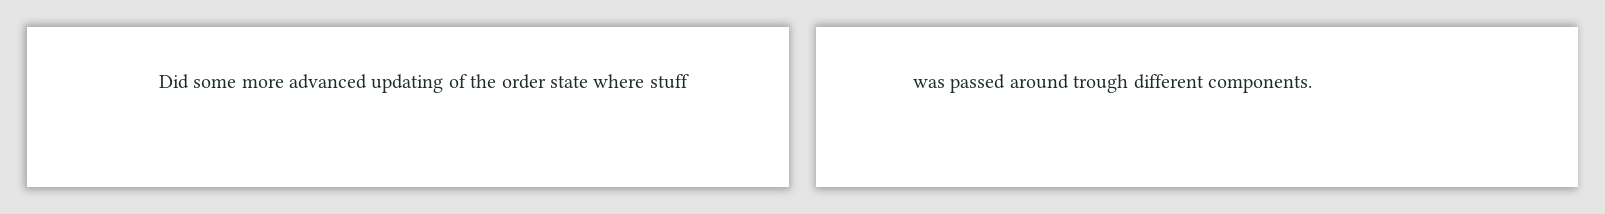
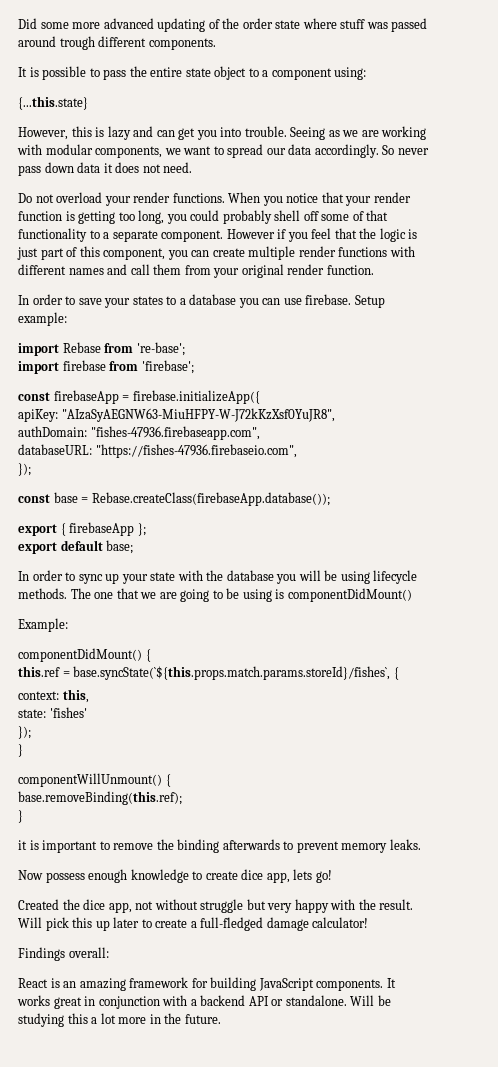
(1312, 84) none -> [18,66,367,80] [18,96,88,110] [18,126,427,140] [17,144,429,158] [18,162,193,176] [18,192,411,206] [18,210,389,224] [18,228,418,242] [17,246,415,260] [18,264,374,278] [18,294,385,308] [18,312,67,326] [18,342,185,356] [18,360,194,374] [18,390,260,404] [18,408,335,422] [18,426,260,440] [18,444,297,458] [18,463,31,476] [18,492,330,506] [18,522,146,536] [18,540,134,554] [18,570,418,584] [18,588,412,602] [18,618,68,632] [18,648,151,662] [18,666,399,680] [18,689,89,703] [18,707,87,718] [18,726,31,739] [18,744,23,757] [18,773,171,787] [18,791,182,805] [18,810,23,823] [18,839,421,853] [18,869,332,883] [18,899,414,913] [18,917,369,931] [18,947,109,961] [18,977,396,991] [17,995,391,1009] [18,1013,221,1027] // It is possible to pass the entire state object to a component using: // {...this.state} // However, this is lazy and can get you into trouble. Seeing as we are working with modular components, we want to spread our data accordingly. So never pass down data it does not need. // Do not overload your render functions. When you notice that your render function is getting too long, you could probably shell off some of that functionality to a separate component. However if you feel that the logic is just part of this component, you can create multiple render functions with different names and call them from your original render function. // In order to save your states to a database you can use firebase. Setup example: // import Rebase from 're-base'; // import firebase from 'firebase'; // const firebaseApp = firebase.initializeApp({ // apiKey: "AIzaSyAEGNW63-MiuHFPY-W-J72kKzXsf0YuJR8", // authDomain: "fishes-47936.firebaseapp.com", // databaseURL: "https://fishes-47936.firebaseio.com", // }); // const base = Rebase.createClass(firebaseApp.database()); // export { firebaseApp }; // export default base; // In order to sync up your state with the database you will be using lifecycle methods. The one that we are going to be using is componentDidMount() // Example: // componentDidMount() { // this.ref = base.syncState(`${this.props.match.params.storeId}/fishes`, { // context: this, // state: 'fishes' // }); // } // componentWillUnmount() { // base.removeBinding(this.ref); // } // it is important to remove the binding afterwards to prevent memory leaks. // Now possess enough knowledge to create dice app, lets go! // Created the dice app, not without struggle but very happy with the result. Will pick this up later to create a full-fledged damage calculator! // Findings overall: // React is an amazing framework for building JavaScript components. It works great in conjunction with a backend API or standalone. Will be studying this a lot more in the future.

